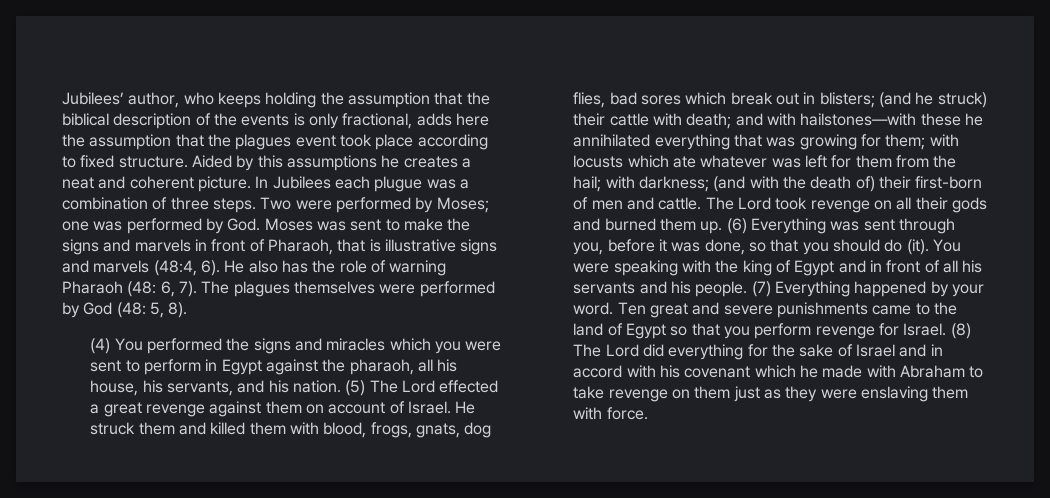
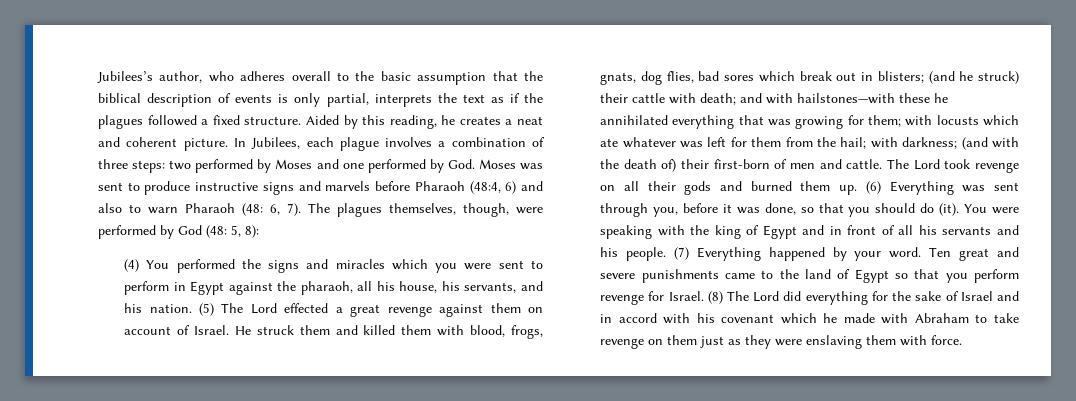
[62,92,124,105] Jubilees’ -> [97,71,153,83] Jubilees’s
[217,92,344,108] keeps holding the -> [240,71,411,81] adheres overall to the basic
[213,113,237,126] the -> (232, 98) none
[342,113,489,129] [62,134,488,150] [62,156,76,168] fractional, adds here the assumption that the plagues event took place according to -> [326,93,543,107] [98,115,209,129] partial, interprets the text as if the plagues followed a
[286,155,377,171] assumptions -> [389,115,437,129] reading,
[272,176,469,192] [62,197,489,213] [62,221,123,231] Jubilees each plugue was a combination of three steps. Two were performed by Moses; one was -> [251,137,546,151] [98,159,364,173] Jubilees, each plague involves a combination of three steps: two performed by Moses and one
[403,218,471,231] [62,239,498,255] [62,260,447,276] make the signs and marvels in front of Pharaoh, that is illustrative signs and marvels (48:4, 6). He also has the role of warning -> [144,181,544,195] [98,203,178,214] produce instructive signs and marvels before Pharaoh (48:4, 6) and also to warn
[293,281,375,294] themselves -> [389,203,509,217] themselves, though,
[168,302,188,318] 8). -> [245,225,259,238] 8):

